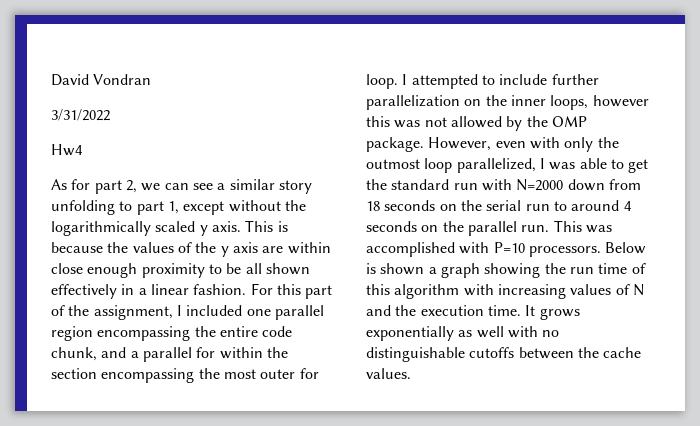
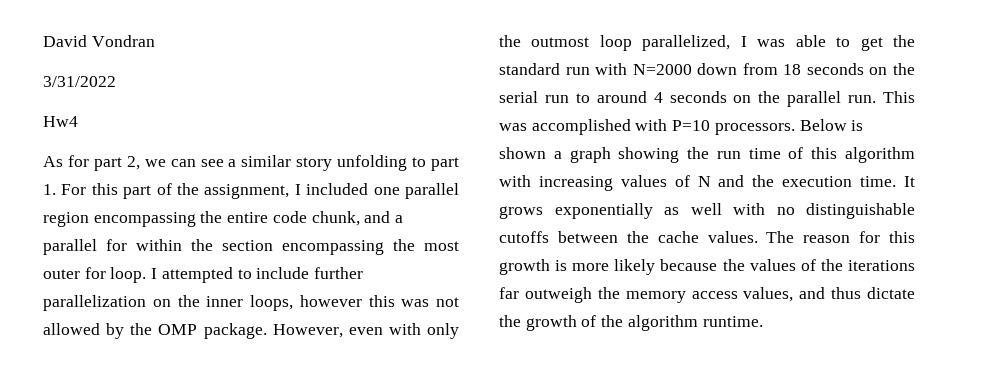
[167,200,306,215] [51,220,288,236] [51,242,331,257] [51,263,310,278] [51,284,247,299] 1, except without the logarithmically scaled y axis. This is because the values of the y axis are within close enough proximity to be all shown effectively in a linear fashion. -> [43,184,56,195] 1.
(411, 373) none -> [766,231,915,243] [499,259,915,275] [499,287,915,303] [499,315,763,331] The reason for this growth is more likely because the values of the iterations far outweigh the memory access values, and thus dictate the growth of the algorithm runtime.

